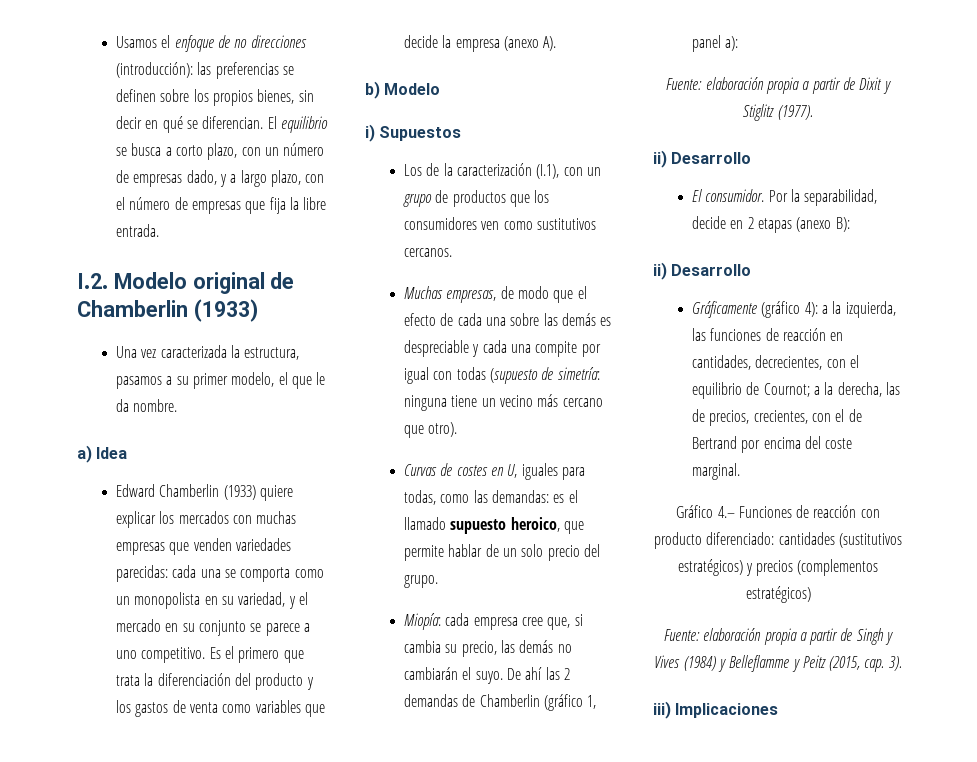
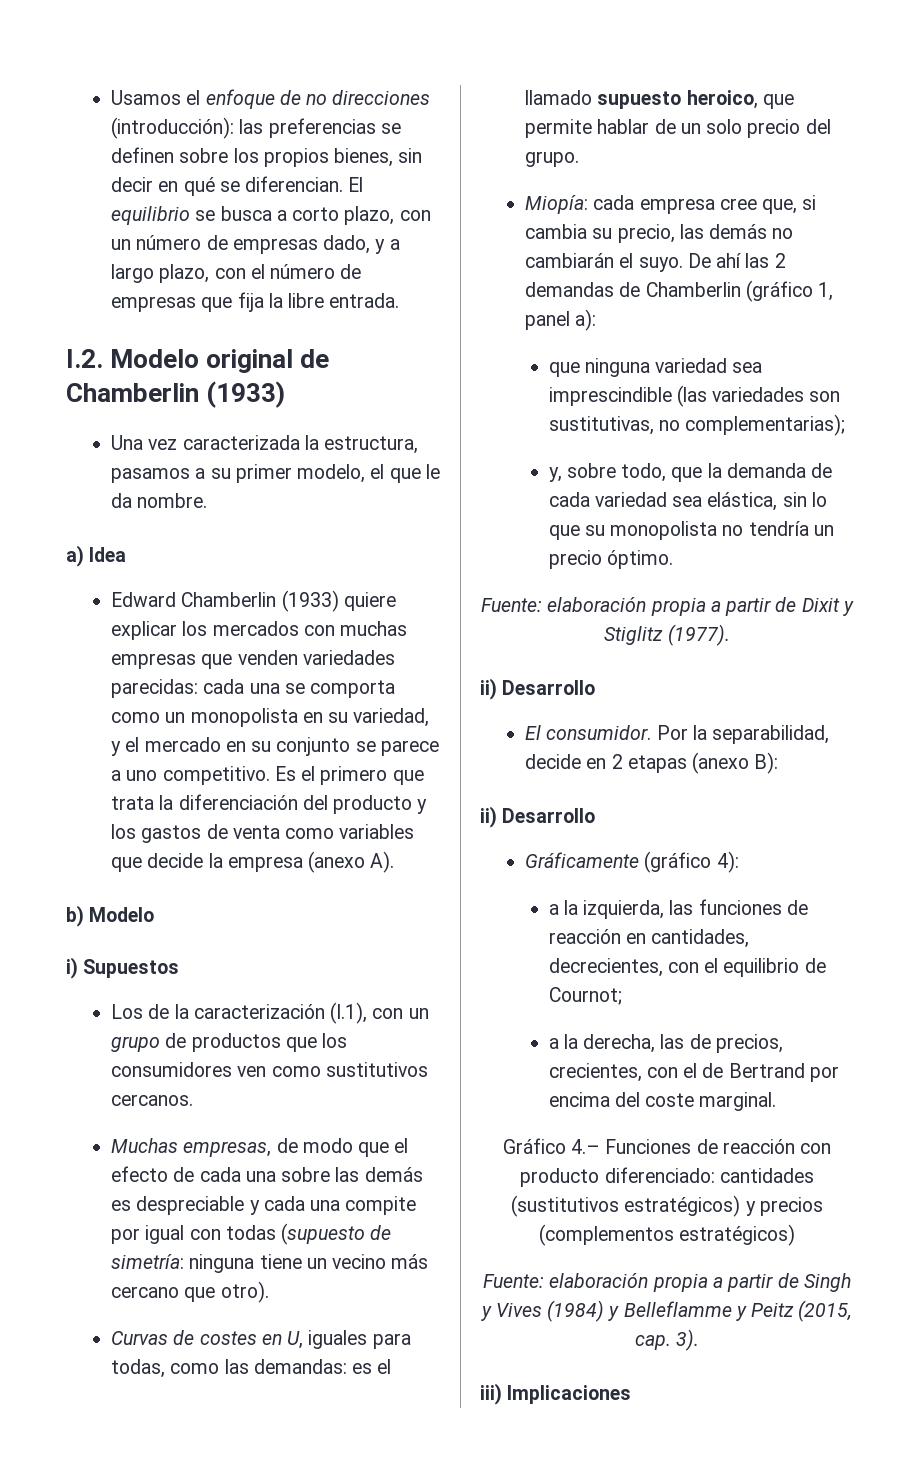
(739, 43) none -> [548,358,763,377] [548,385,841,407] [548,414,846,436] [548,463,833,482] [548,492,827,511] [548,521,834,540] [548,550,673,569] // que ninguna variedad sea imprescindible (las variedades son sustitutivas, no complementarias); // y, sobre todo, que la demanda de cada variedad sea elástica, sin lo que su monopolista no tendría un precio óptimo.
(818, 309) none -> (739, 862) //
(810, 390) none -> (622, 996) //

